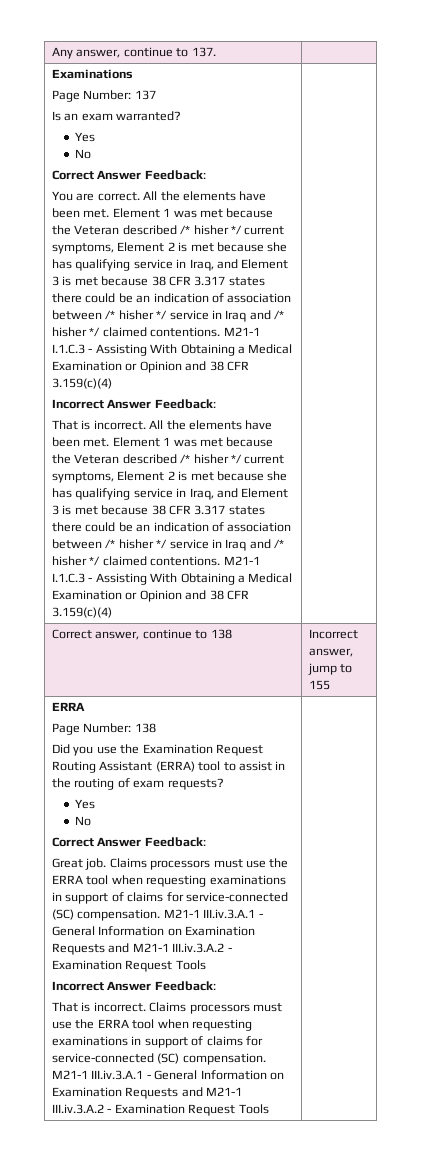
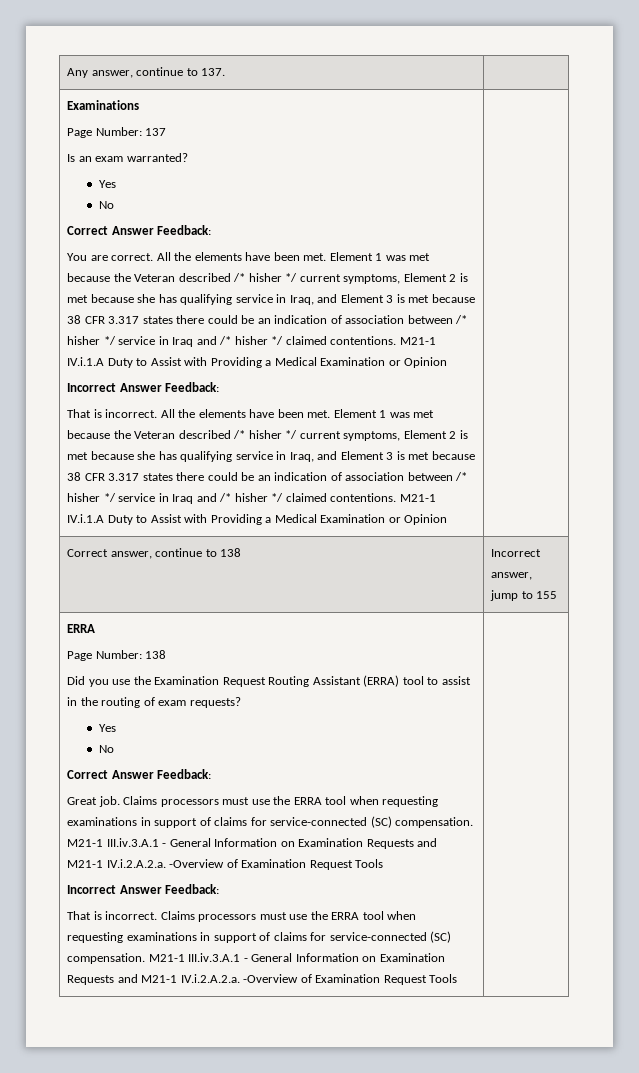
[52,344,293,356] [52,361,249,373] [52,378,113,389] I.1.C.3 - Assisting With Obtaining a Medical Examination or Opinion and 38 CFR 3.159(c)(4) -> [67,357,448,368] IV.i.1.A Duty to Assist with Providing a Medical Examination or Opinion
[52,573,293,585] [52,590,249,602] [52,607,113,618] I.1.C.3 - Assisting With Obtaining a Medical Examination or Opinion and 38 CFR 3.159(c)(4) -> [67,514,448,525] IV.i.1.A Duty to Assist with Providing a Medical Examination or Opinion
[172,943,232,953] III.iv.3.A.2 - -> [106,859,238,868] IV.i.2.A.2.a. -Overview of
[52,1104,112,1114] III.iv.3.A.2 - -> [180,974,312,983] IV.i.2.A.2.a. -Overview of

